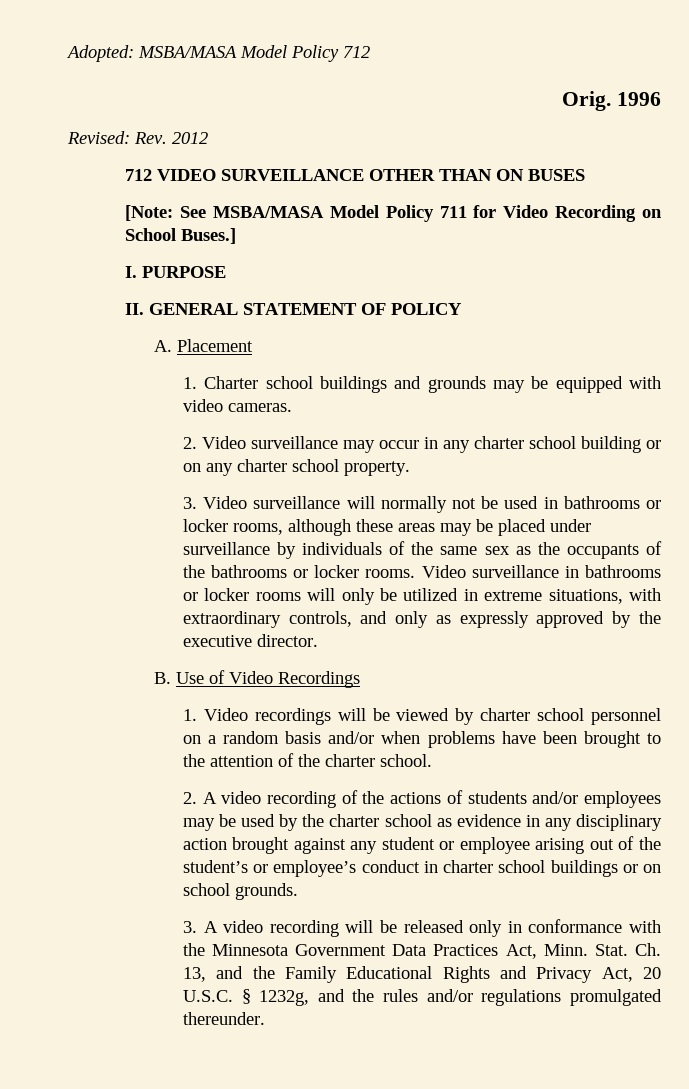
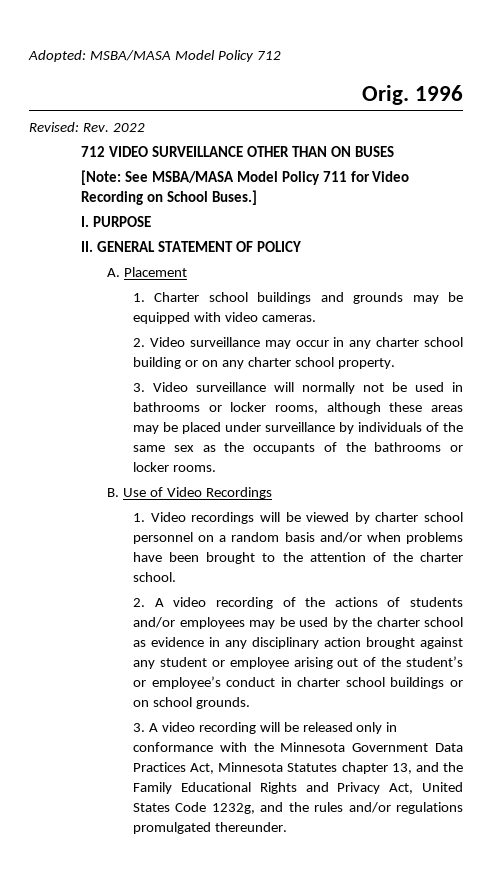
[172,132,208,144] 2012 -> [112,123,145,132] 2022
[421,565,661,578] [182,588,661,605] [182,611,661,628] [182,634,318,647] Video surveillance in bathrooms or locker rooms will only be utilized in extreme situations, with extraordinary controls, and only as expressly approved by the executive director. -> (216, 468) none
[543,943,661,956] Minn. Stat. Ch. -> [218,762,388,774] Minnesota Statutes chapter
[643,967,662,979] [182,989,251,1004] 20 U.S.C. § -> [422,782,463,792] [133,802,207,812] United States Code

